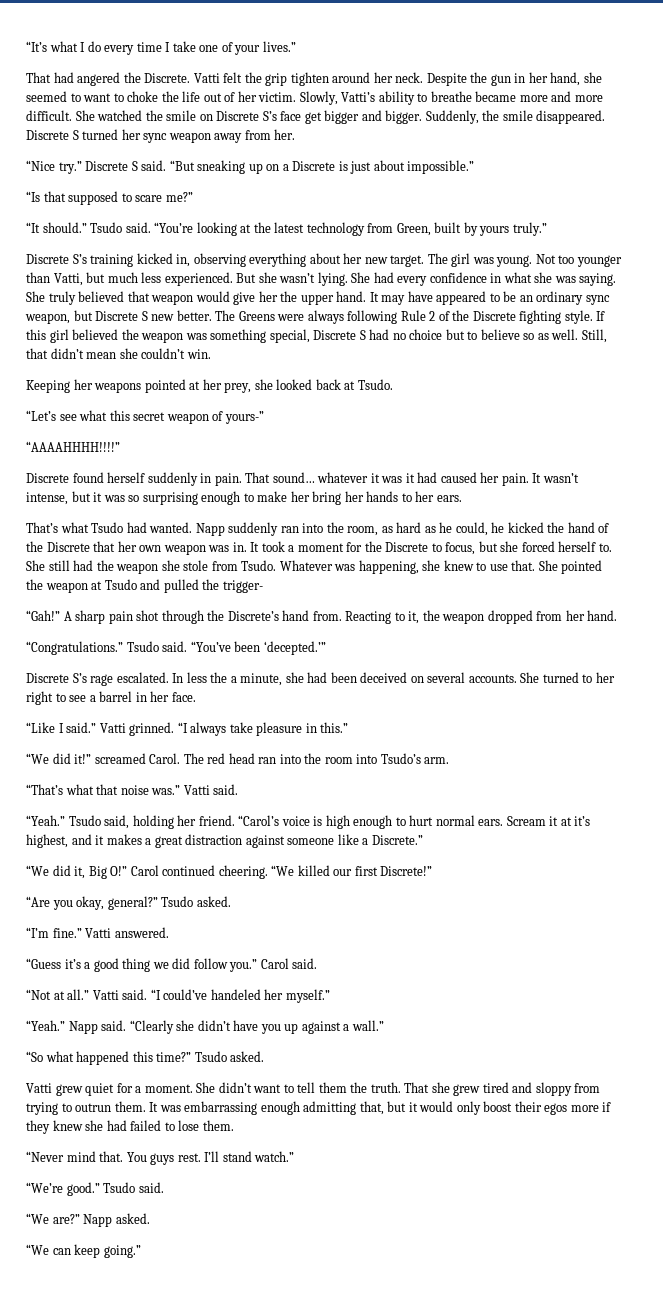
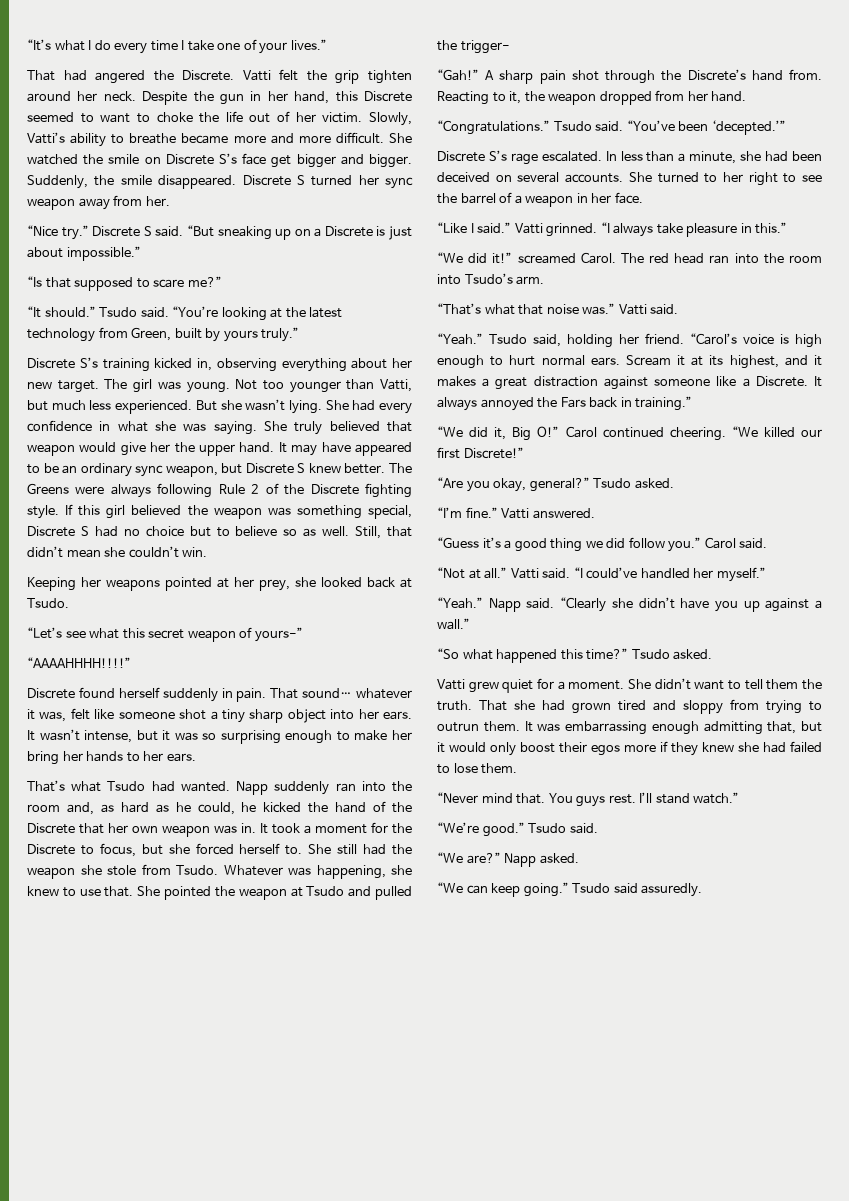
[583,72,602,83] she -> [335,91,412,102] this Discrete
[151,314,175,321] new -> [308,463,341,473] knew
[381,472,529,486] was it had caused her pain. -> [39,708,413,723] was, felt like someone shot a tiny sharp object into her ears.
[347,526,379,536] room, -> [27,802,94,815] room and,
[210,672,228,683] the -> [646,151,675,162] than
[89,691,133,702] a barrel -> [437,192,574,207] the barrel of a weapon
[574,816,591,826] it’s -> [709,355,724,366] its
[371,835,423,845] Discrete.” -> [755,376,822,387] [437,396,693,411] Discrete. It always annoyed the Fars back in training.”
[210,989,261,1000] handeled -> [640,568,690,579] handled
[453,1084,481,1096] grew -> [542,700,611,714] had grown
(141, 1251) none -> [572,883,703,897] Tsudo said assuredly.

